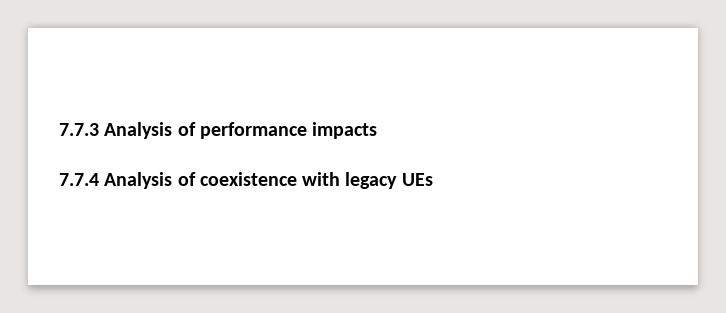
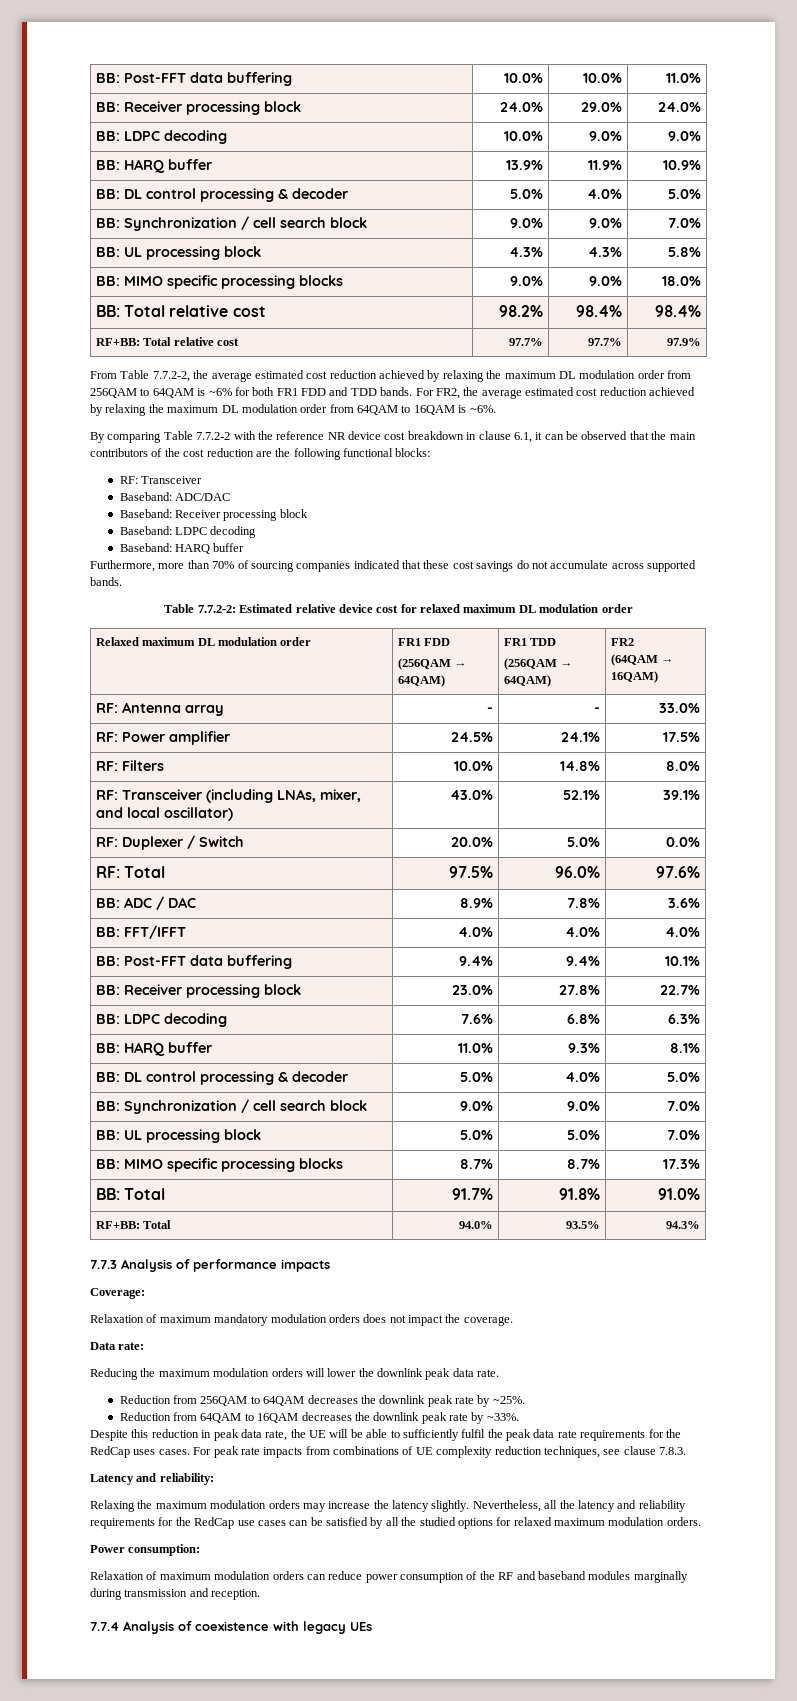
(59, 129) none -> [95,72,292,86] [504,73,544,83] [583,73,623,83] [666,73,702,83] [95,101,301,115] [500,102,544,112] [581,102,623,112] [658,102,702,112] [95,130,227,144] [504,131,544,141] [589,131,623,141] [668,131,702,141] [95,159,212,173] [506,160,544,170] [588,160,623,170] [663,160,702,170] [95,188,348,202] [510,189,544,199] [587,189,623,199] [668,189,702,199] [95,216,367,231] [510,218,544,228] [589,218,623,228] [668,218,702,228] [95,246,261,260] [509,247,544,257] [588,247,623,257] [668,247,702,257] [95,275,343,289] [510,276,544,286] [589,276,623,286] [662,276,702,286] [95,305,266,317] [499,305,544,317] [576,305,623,317] [655,305,702,317] [95,337,239,346] [509,338,544,346] [588,338,623,346] [667,338,702,346] [90,370,691,382] [90,387,696,399] [90,404,496,416] [90,431,696,443] [90,448,431,460] [119,476,203,484] [119,492,231,501] [119,509,308,521] [119,526,257,538] [119,543,245,554] [90,560,696,572] [90,577,122,586] [164,604,633,613] [95,637,312,646] [397,638,451,646] [397,658,468,670] [397,675,445,687] [503,638,557,646] [503,658,574,670] [503,675,551,687] [610,638,634,646] [610,654,675,666] [610,671,658,683] [95,702,224,716] [487,707,494,713] [594,707,601,713] [659,703,701,713] [95,731,230,745] [451,732,494,742] [561,732,601,742] [663,732,701,742] [95,760,164,771] [454,761,494,771] [560,761,601,771] [666,761,701,771] [95,789,361,803] [95,807,233,821] [450,790,494,800] [563,790,601,800] [663,790,701,800] [95,835,244,850] [451,837,494,847] [567,837,601,847] [666,837,701,847] [95,866,166,878] [449,866,494,878] [555,866,601,878] [656,866,701,878] [95,896,196,910] [460,898,494,908] [567,898,601,908] [668,898,701,908] [95,925,186,939] [458,927,494,937] [565,927,601,937] [665,927,701,937] [95,955,292,969] [459,956,494,966] [566,956,601,966] [665,956,701,966] [95,984,301,998] [452,985,494,995] [559,985,601,995] [660,985,701,995] [95,1013,227,1027] [461,1014,494,1024] [567,1014,601,1024] [668,1014,701,1024] [95,1042,212,1056] [458,1043,494,1053] [568,1043,601,1053] [670,1043,701,1053] [95,1071,348,1085] [460,1072,494,1082] [565,1072,601,1082] [667,1072,701,1082] [95,1099,367,1114] [460,1101,494,1111] [567,1101,601,1111] [667,1101,701,1111] [95,1129,261,1143] [460,1130,494,1140] [567,1130,601,1140] [667,1130,701,1140] [95,1158,343,1172] [460,1159,494,1169] [567,1159,601,1169] [663,1159,701,1169] [95,1188,166,1200] [452,1188,494,1200] [559,1188,601,1200] [658,1188,701,1200] [95,1220,172,1229] [459,1221,494,1229] [566,1221,601,1229] [666,1221,701,1229] BB: Post-FFT data buffering | 10.0% | 10.0% | 11.0% // BB: Receiver processing block | 24.0% | 29.0% | 24.0% // BB: LDPC decoding | 10.0% | 9.0% | 9.0% // BB: HARQ buffer | 13.9% | 11.9% | 10.9% // BB: DL control processing & decoder | 5.0% | 4.0% | 5.0% // BB: Synchronization / cell search block | 9.0% | 9.0% | 7.0% // BB: UL processing block | 4.3% | 4.3% | 5.8% // BB: MIMO specific processing blocks | 9.0% | 9.0% | 18.0% // BB: Total relative cost | 98.2% | 98.4% | 98.4% // RF+BB: Total relative cost | 97.7% | 97.7% | 97.9% // From Table 7.7.2-2, the average estimated cost reduction achieved by relaxing the maximum DL modulation order from 256QAM to 64QAM is ~6% for both FR1 FDD and TDD bands. For FR2, the average estimated cost reduction achieved by relaxing the maximum DL modulation order from 64QAM to 16QAM is ~6%. // By comparing Table 7.7.2-2 with the reference NR device cost breakdown in clause 6.1, it can be observed that the main contributors of the cost reduction are the following functional blocks: // RF: Transceiver // Baseband: ADC/DAC // Baseband: Receiver processing block // Baseband: LDPC decoding // Baseband: HARQ buffer // Furthermore, more than 70% of sourcing companies indicated that these cost savings do not accumulate across supported bands. // Table 7.7.2-2: Estimated relative device cost for relaxed maximum DL modulation order // Relaxed maximum DL modulation order | FR1 FDD // (256QAM → 64QAM) | FR1 TDD // (256QAM → 64QAM) | FR2 // (64QAM → 16QAM) // RF: Antenna array | - | - | 33.0% // RF: Power amplifier | 24.5% | 24.1% | 17.5% // RF: Filters | 10.0% | 14.8% | 8.0% // RF: Transceiver (including LNAs, mixer, and local oscillator) | 43.0% | 52.1% | 39.1% // RF: Duplexer / Switch | 20.0% | 5.0% | 0.0% // RF: Total | 97.5% | 96.0% | 97.6% // BB: ADC / DAC | 8.9% | 7.8% | 3.6% // BB: FFT/IFFT | 4.0% | 4.0% | 4.0% // BB: Post-FFT data buffering | 9.4% | 9.4% | 10.1% // BB: Receiver processing block | 23.0% | 27.8% | 22.7% // BB: LDPC decoding | 7.6% | 6.8% | 6.3% // BB: HARQ buffer | 11.0% | 9.3% | 8.1% // BB: DL control processing & decoder | 5.0% | 4.0% | 5.0% // BB: Synchronization / cell search block | 9.0% | 9.0% | 7.0% // BB: UL processing block | 5.0% | 5.0% | 7.0% // BB: MIMO specific processing blocks | 8.7% | 8.7% | 17.3% // BB: Total | 91.7% | 91.8% | 91.0% // RF+BB: Total | 94.0% | 93.5% | 94.3% //
(378, 130) none -> [90,1288,145,1299] [90,1314,513,1326] [90,1342,145,1350] [90,1368,500,1380] [119,1395,525,1407] [119,1412,519,1424] [90,1429,681,1441] [90,1446,686,1458] [90,1473,214,1485] [90,1500,686,1512] [90,1517,701,1529] [90,1544,201,1556] [90,1571,688,1583] [90,1588,261,1600] // Coverage: // Relaxation of maximum mandatory modulation orders does not impact the coverage. // Data rate: // Reducing the maximum modulation orders will lower the downlink peak data rate. // Reduction from 256QAM to 64QAM decreases the downlink peak rate by ~25%. // Reduction from 64QAM to 16QAM decreases the downlink peak rate by ~33%. // Despite this reduction in peak data rate, the UE will be able to sufficiently fulfil the peak data rate requirements for the RedCap uses cases. For peak rate impacts from combinations of UE complexity reduction techniques, see clause 7.8.3. // Latency and reliability: // Relaxing the maximum modulation orders may increase the latency slightly. Nevertheless, all the latency and reliability requirements for the RedCap use cases can be satisfied by all the studied options for relaxed maximum modulation orders. // Power consumption: // Relaxation of maximum modulation orders can reduce power consumption of the RF and baseband modules marginally during transmission and reception.

